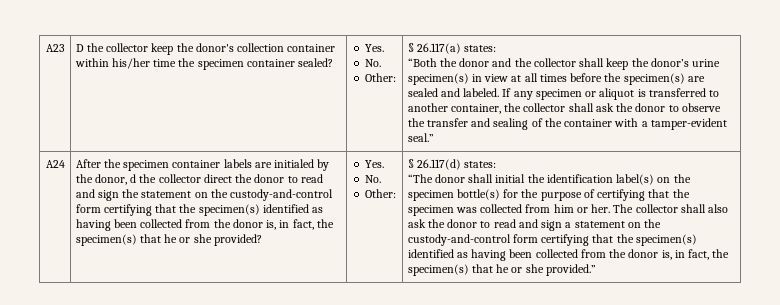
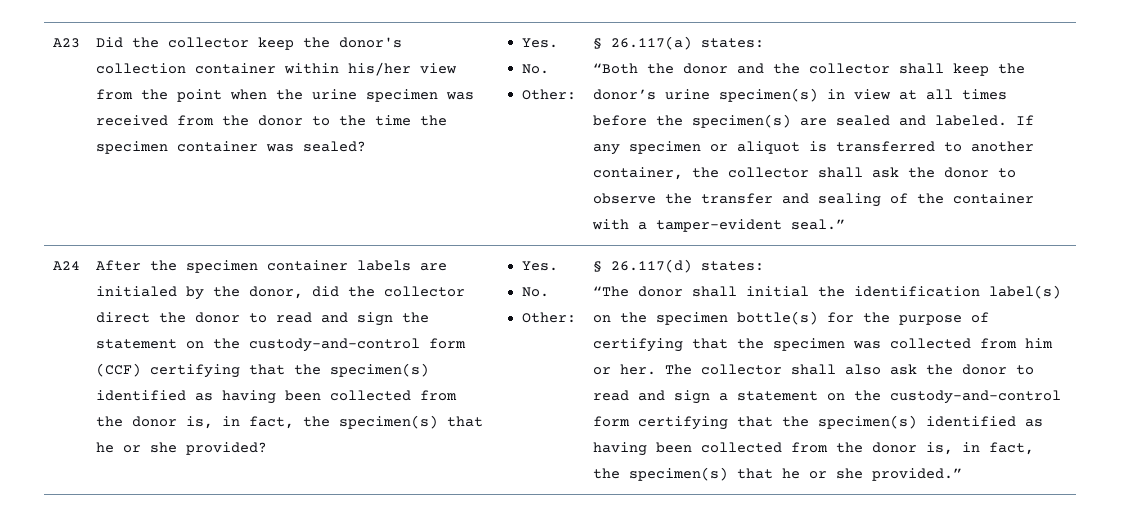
[75,44,84,52] D -> [96,37,124,48] Did
(150, 63) none -> [420,63,458,74] [96,89,475,102] [96,115,367,126] view from the point when the urine specimen was received from the donor to the
(295, 63) none -> [266,144,295,152] was
[130,174,137,183] d -> [312,286,340,297] did
(101, 208) none -> [96,363,142,377] (CCF)

